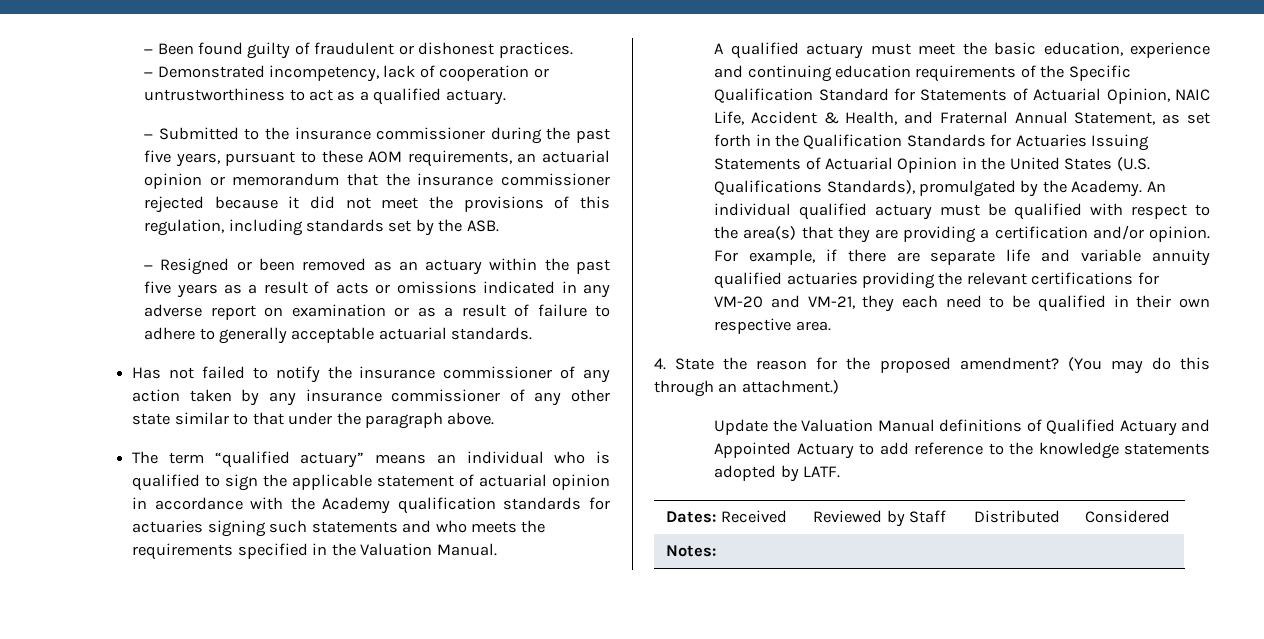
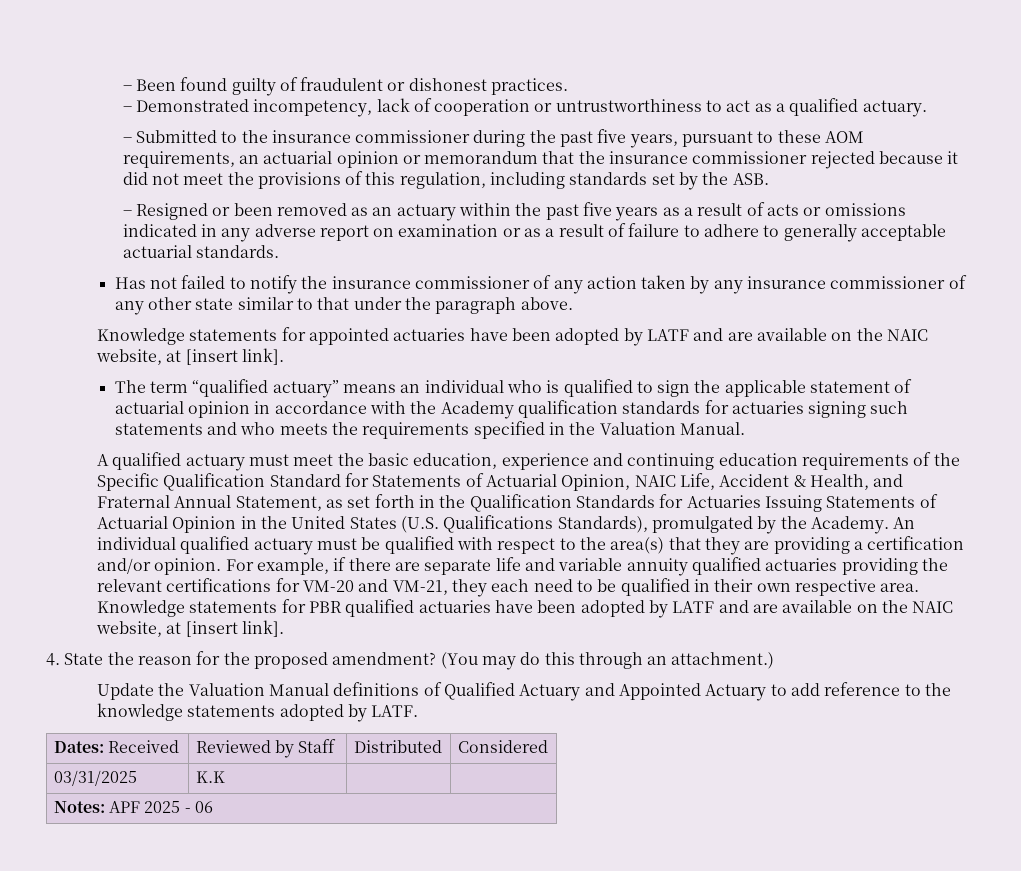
(495, 418) none -> [97,327,928,346] [96,348,285,365] // Knowledge statements for appointed actuaries have been adopted by LATF and are available on the NAIC website, at [insert link].
(831, 326) none -> [97,599,954,618] [96,620,285,637] Knowledge statements for PBR qualified actuaries have been adopted by LATF and are available on the NAIC website, at [insert link].
(1171, 516) none -> [53,770,137,786] [195,771,225,783] // 03/31/2025 | K.K | |
(717, 551) none -> [108,801,213,813] APF 2025 - 06

